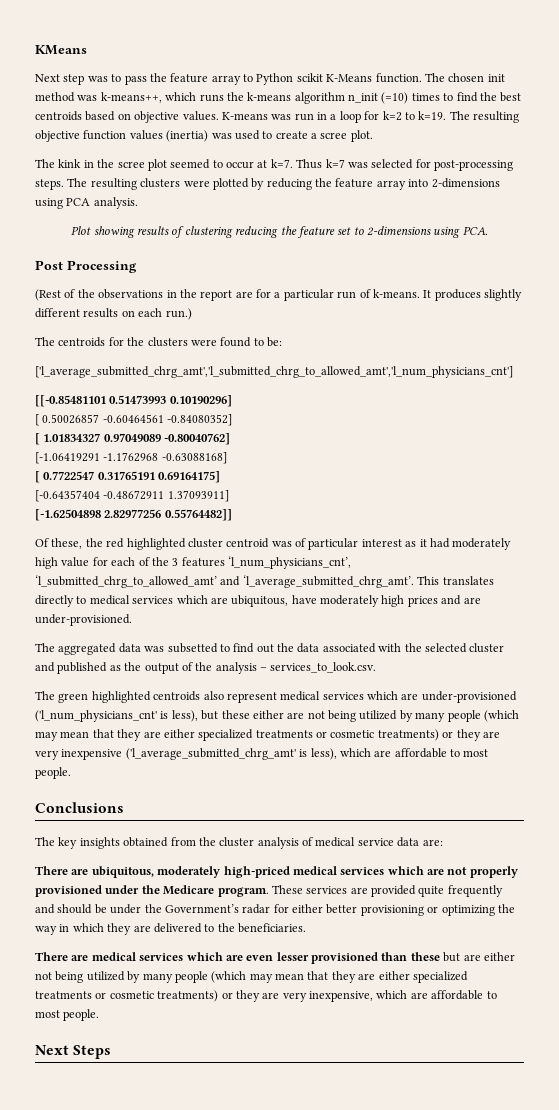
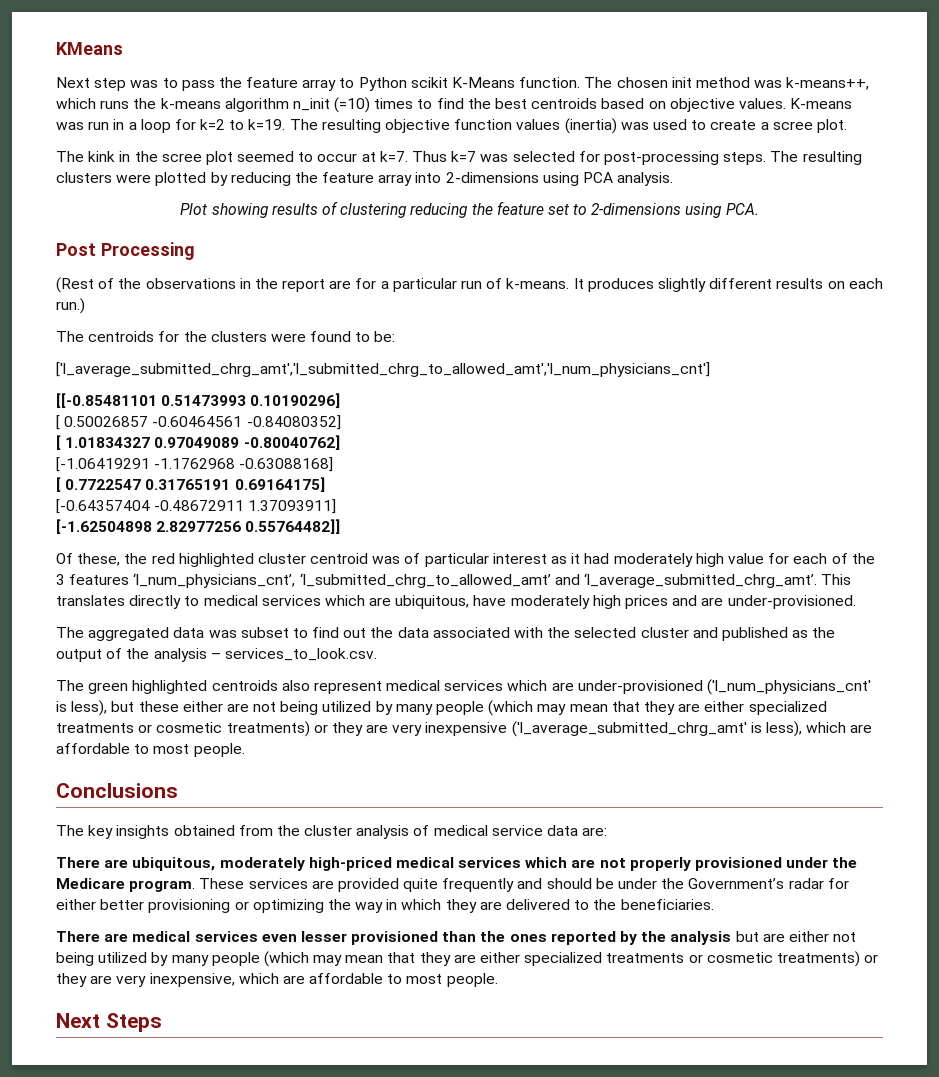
[167,643,218,653] subsetted -> [240,627,289,638] subset
[186,952,243,961] which are -> (258, 936) none
[410,952,440,961] these -> [480,931,732,945] the ones reported by the analysis

